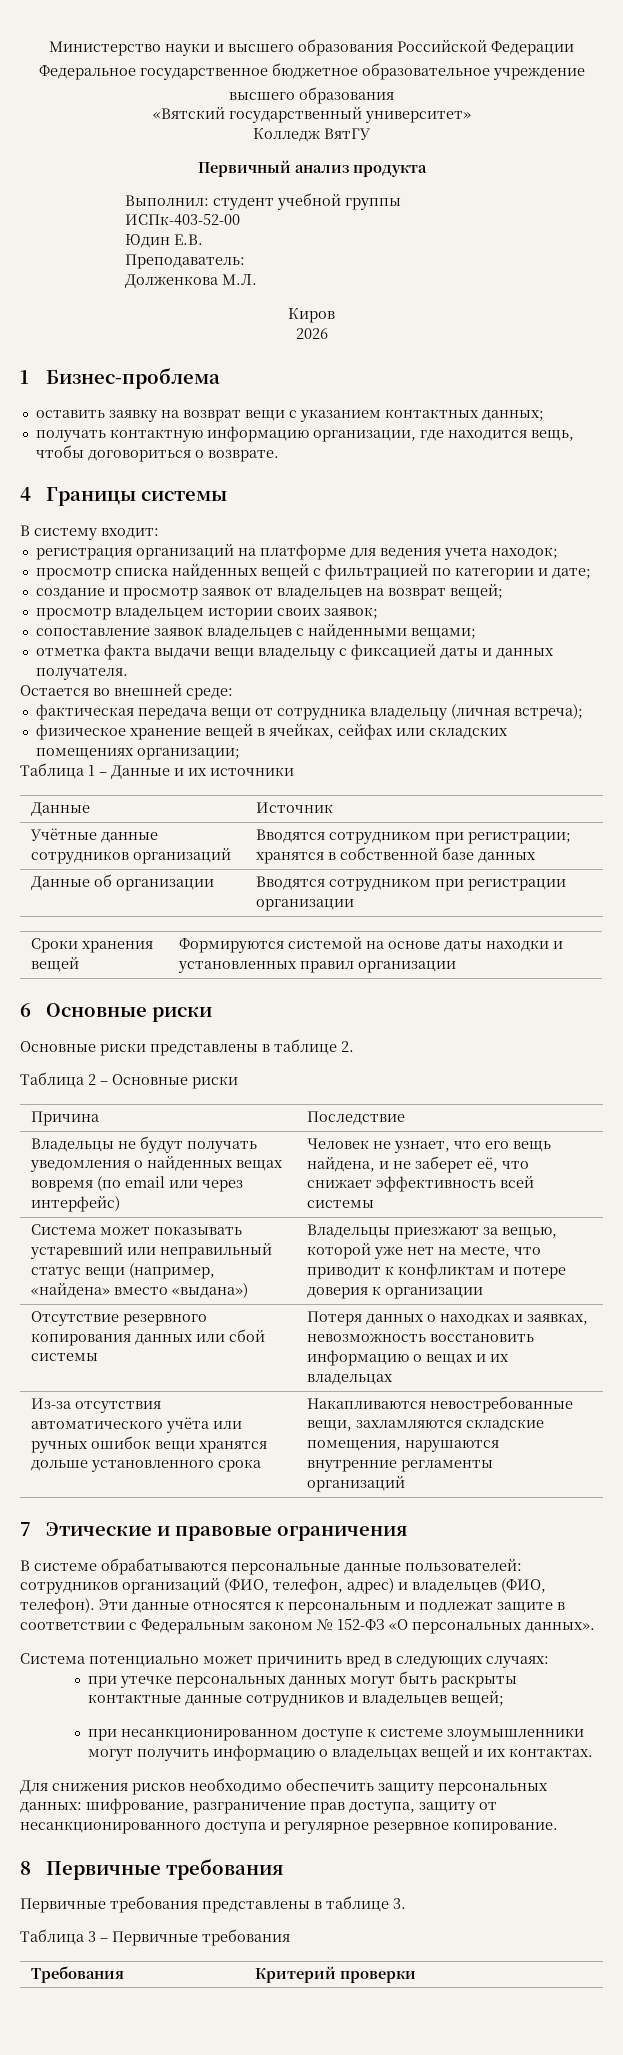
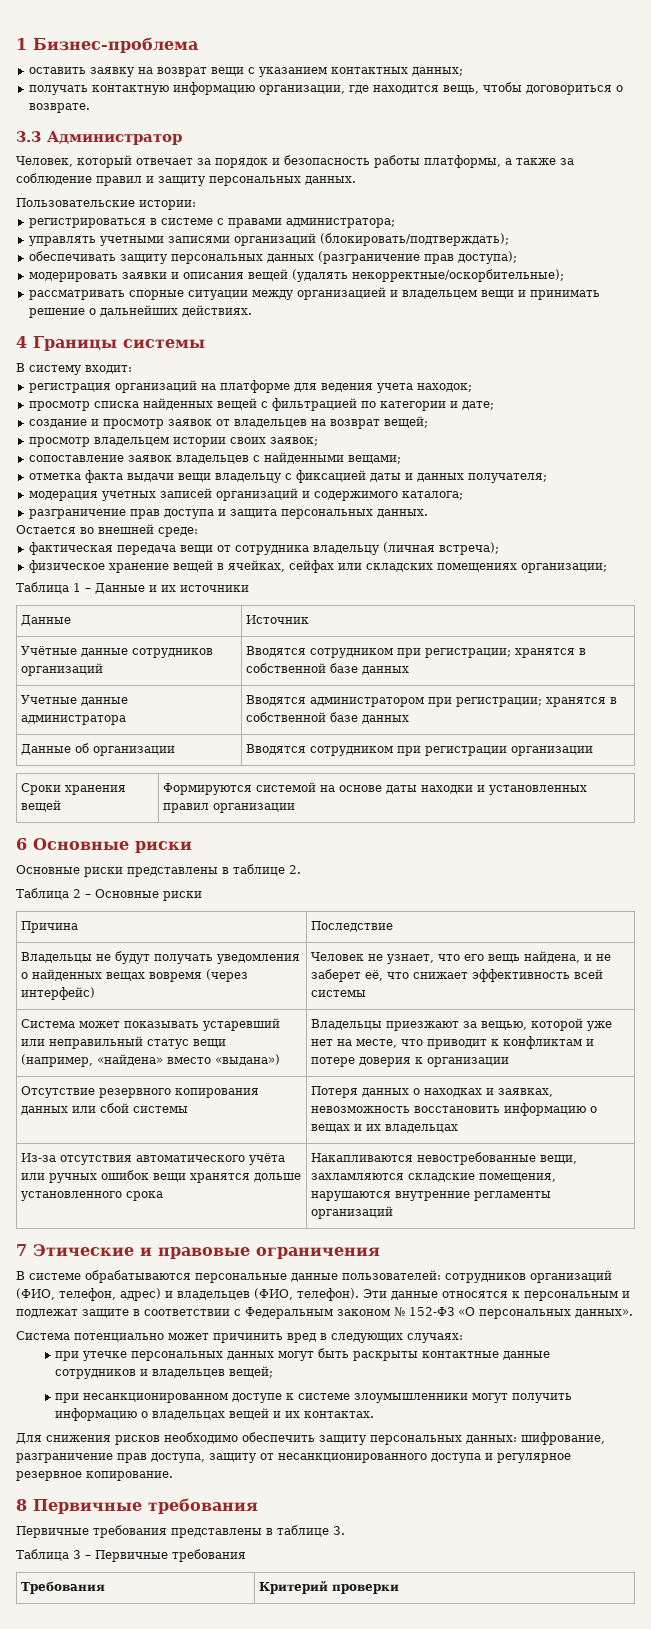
[49,39,574,56] [38,63,585,80] [229,87,394,104] [152,107,471,123] [253,128,371,142] [197,160,427,177] [124,193,401,210] [124,214,240,226] [124,234,203,248] [124,254,245,269] [124,274,257,288] [288,308,335,323] [295,328,328,339] Министерство науки и высшего образования Российской Федерации // Федеральное государственное бюджетное образовательное учреждение // высшего образования // «Вятский государственный университет» // Колледж ВятГУ // Первичный анализ продукта // Выполнил: студент учебной группы // ИСПк-403-52-00 // Юдин Е.В. // Преподаватель: // Долженкова М.Л. // Киров // 2026 // -> (16, 44) none
(279, 456) none -> [16,131,182,145] [16,155,574,168] [16,173,356,186] [16,198,196,210] [28,218,395,228] [28,233,509,246] [28,251,517,264] [28,269,564,282] [28,287,600,300] [28,305,252,318] // 3.3 Администратор // Человек, который отвечает за порядок и безопасность работы платформы, а также за соблюдение правил и защиту персональных данных. // Пользовательские истории: // регистрироваться в системе с правами администратора; // управлять учетными записями организаций (блокировать/подтверждать); // обеспечивать защиту персональных данных (разграничение прав доступа); // модерировать заявки и описания вещей (удалять некорректные/оскорбительные); // рассматривать спорные ситуации между организацией и владельцем вещи и принимать решение о дальнейших действиях.
[35,668,128,680] получателя. -> [467,473,547,483] [28,488,463,501] [28,509,428,519] получателя; // модерация учетных записей организаций и содержимого каталога; // разграничение прав доступа и защита персональных данных.
(536, 857) none -> [21,695,129,706] [21,715,127,725] [246,695,618,707] [246,712,410,724] // Учетные данные администратора | Вводятся администратором при регистрации; хранятся в собственной базе данных
[96,1176,243,1192] (по email или через -> [206,969,249,982] (через

